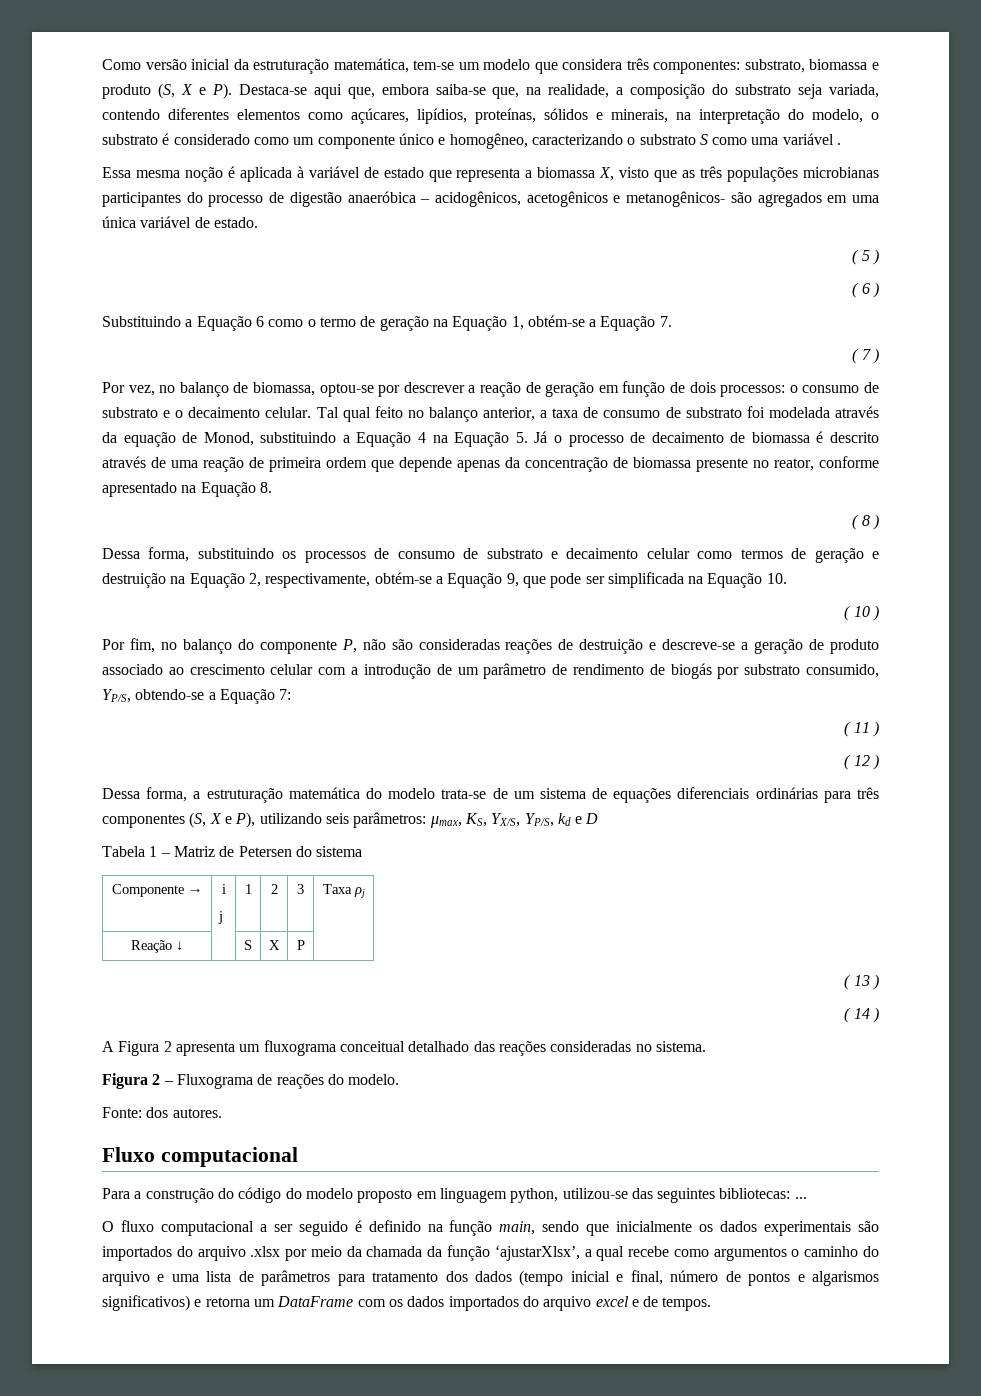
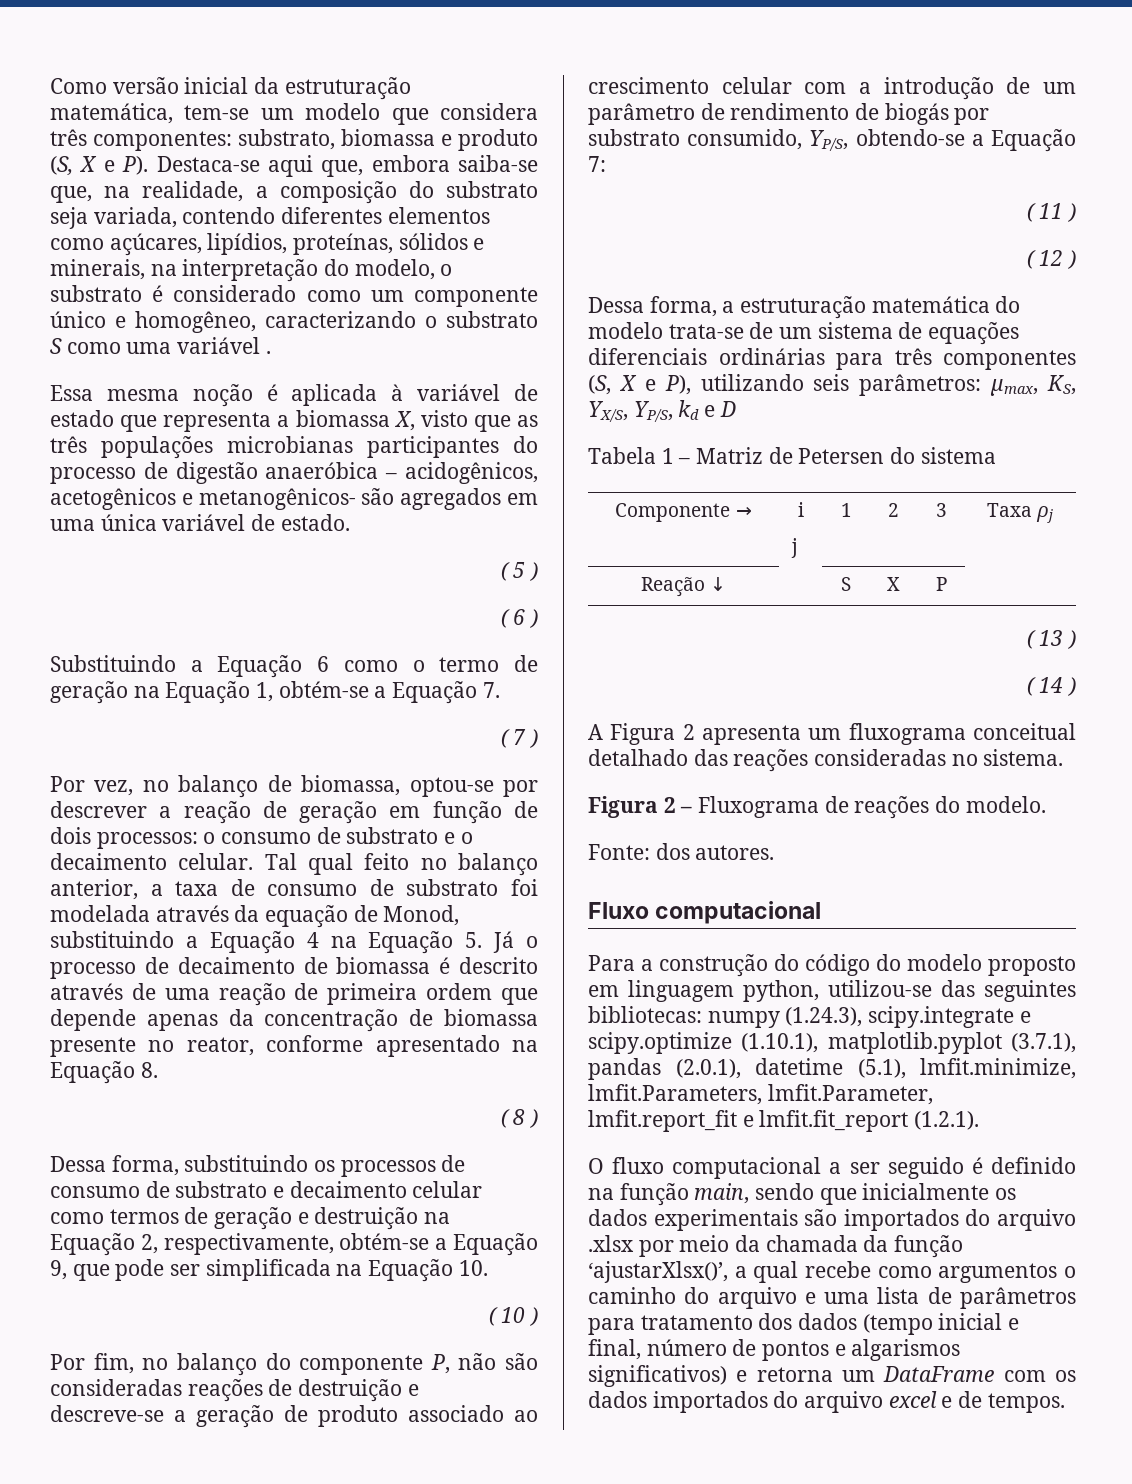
[794,1197,807,1199] ... -> [707,1006,1031,1028] [588,1032,1076,1054] [588,1058,1076,1080] [588,1084,933,1105] [588,1110,980,1132] numpy (1.24.3), scipy.integrate e scipy.optimize (1.10.1), matplotlib.pyplot (3.7.1), pandas (2.0.1), datetime (5.1), lmfit.minimize, lmfit.Parameters, lmfit.Parameter, lmfit.report_fit e lmfit.fit_report (1.2.1).
[494,1245,580,1261] ‘ajustarXlsx’, -> [588,1261,728,1283] ‘ajustarXlsx()’,

